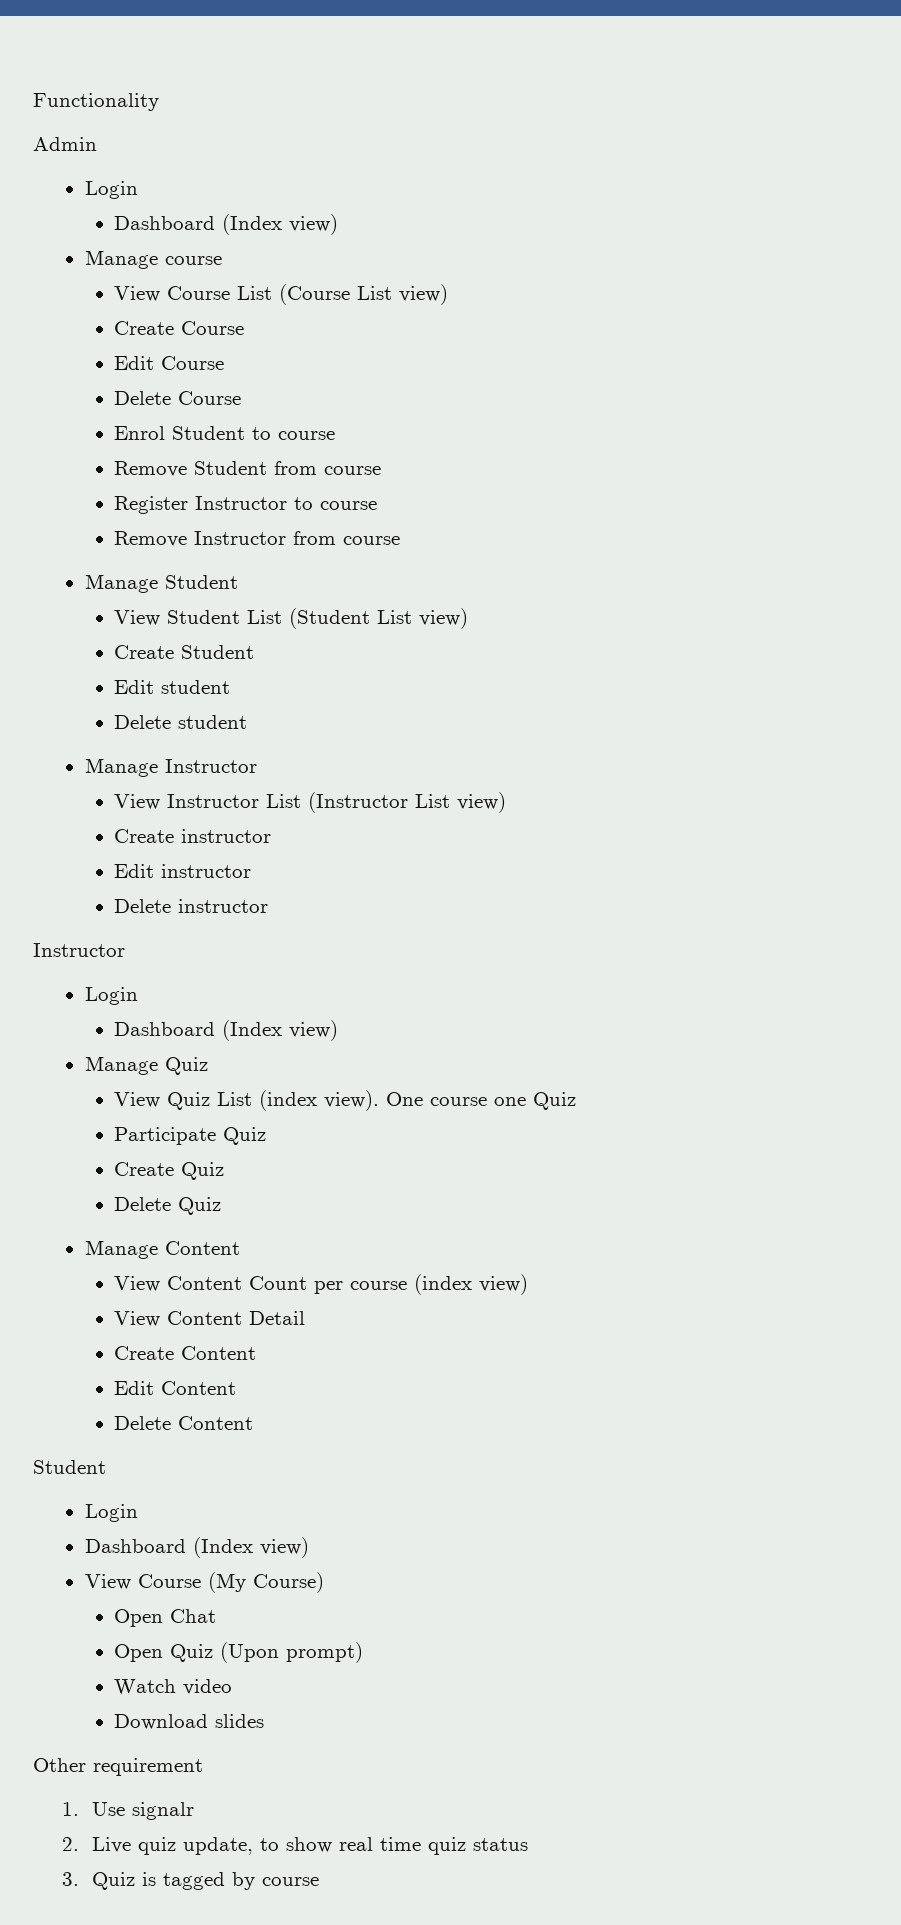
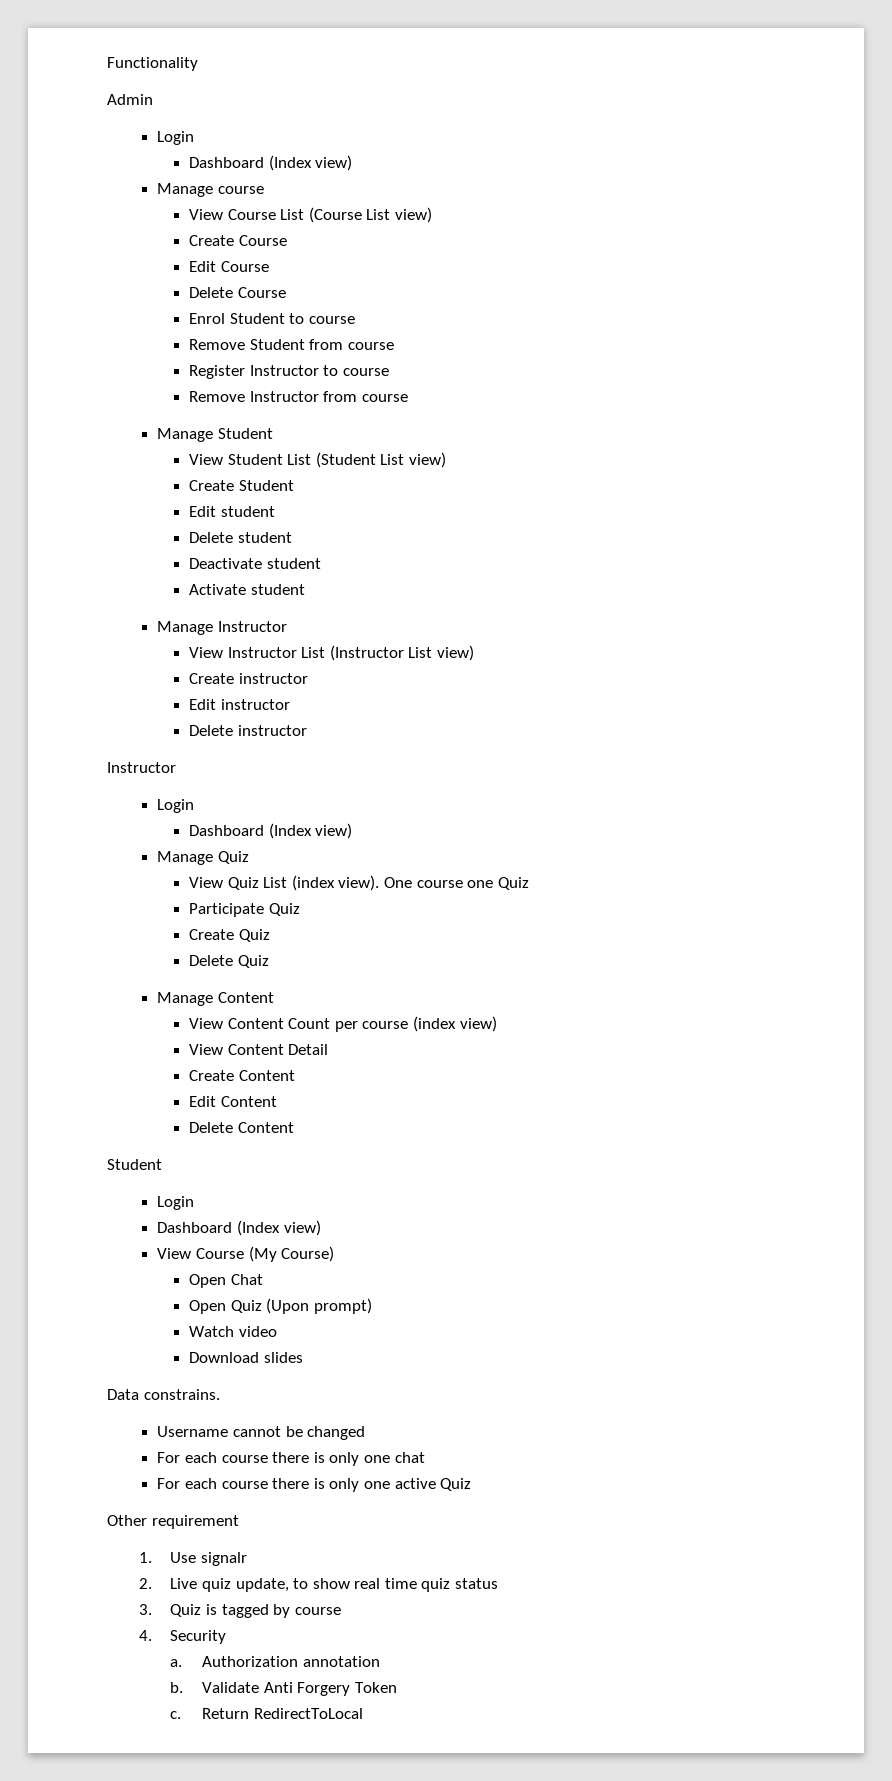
(248, 722) none -> [189,558,321,569] [189,584,305,595] // Deactivate student // Activate student
(265, 1721) none -> [107,1389,220,1400] [157,1426,366,1440] [157,1452,425,1466] [157,1478,472,1492] // Data constrains. // Username cannot be changed // For each course there is only one chat // For each course there is only one active Quiz
(319, 1881) none -> [138,1630,227,1644] [170,1656,380,1667] [170,1682,397,1696] [170,1708,363,1719] // 4. Security // a. Authorization annotation // b. Validate Anti Forgery Token // c. Return RedirectToLocal

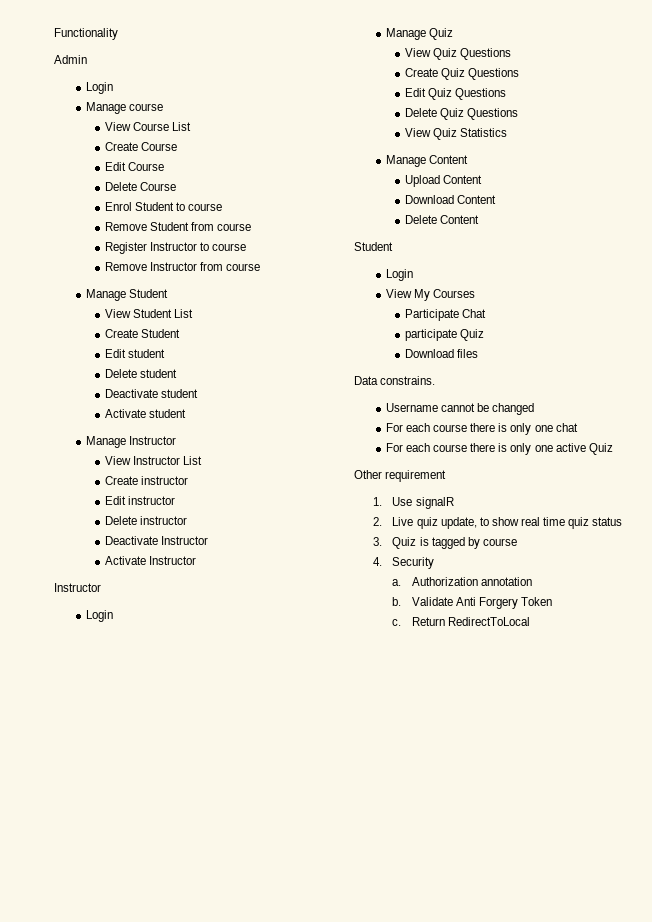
[189,155,353,171] // Dashboard (Index view) -> (113, 88) none
[308,207,433,223] (Course List view) -> (192, 126) none
[315,452,447,468] (Student List view) -> (194, 313) none
[329,645,475,661] (Instructor List view) -> (203, 460) none
(307, 730) none -> [105,536,209,545] [105,556,197,565] // Deactivate Instructor // Activate Instructor
[189,823,353,839] // Dashboard (Index view) -> (113, 616) none
[263,875,529,891] [189,903,300,917] [189,929,270,942] [189,955,269,968] [157,992,274,1006] [189,1016,497,1032] [189,1044,329,1055] [189,1070,295,1081] [189,1096,217,1107] List (index view). One course one Quiz // Participate Quiz // Create Quiz // Delete Quiz // Manage Content // View Content Count per course (index view) // View Content Detail // Create Content // Edit -> [460,48,512,60] [405,68,520,80] [405,88,507,100] [405,108,519,120] [405,128,508,140] [385,155,468,167] [405,175,483,187] [405,195,455,204] Questions // Create Quiz Questions // Edit Quiz Questions // Delete Quiz Questions // View Quiz Statistics // Manage Content // Upload Content // Download
[157,1220,321,1236] [157,1246,335,1262] [189,1274,227,1288] Dashboard (Index view) // View Course (My Course) // Open -> [385,289,476,301] [405,309,460,321] View My Courses // Participate
[189,1298,372,1314] [189,1326,277,1337] [189,1352,303,1363] Open Quiz (Upon prompt) // Watch video // Download slides -> [405,329,485,341] [405,349,479,358] participate Quiz // Download files
[200,1552,247,1566] signalr -> [415,497,454,509] signalR

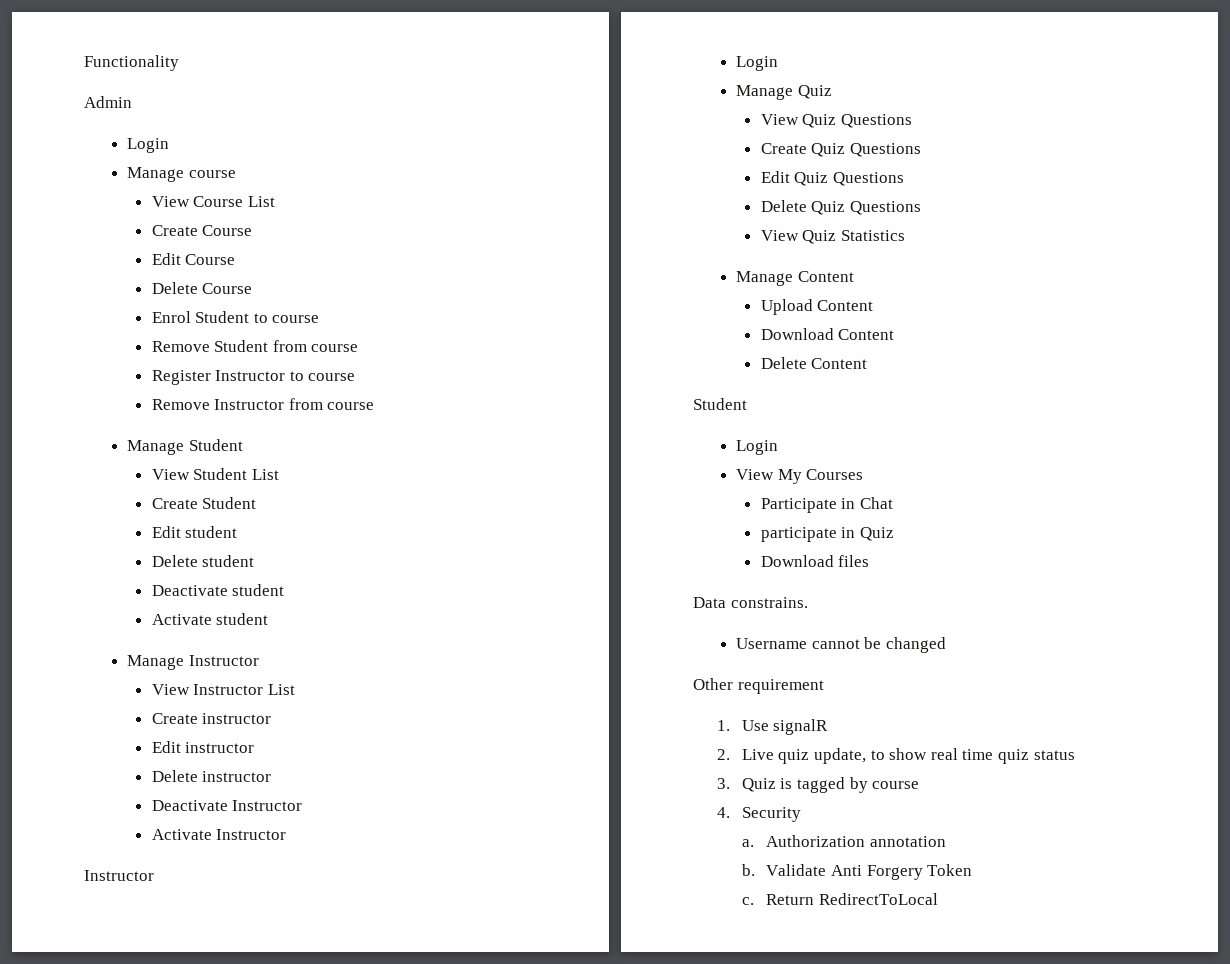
(460, 315) none -> [841,498,856,509] in
(458, 335) none -> [841,527,856,538] in
[385,423,578,435] [385,443,613,455] // For each course there is only one chat // For each course there is only one active Quiz -> (946, 645) none

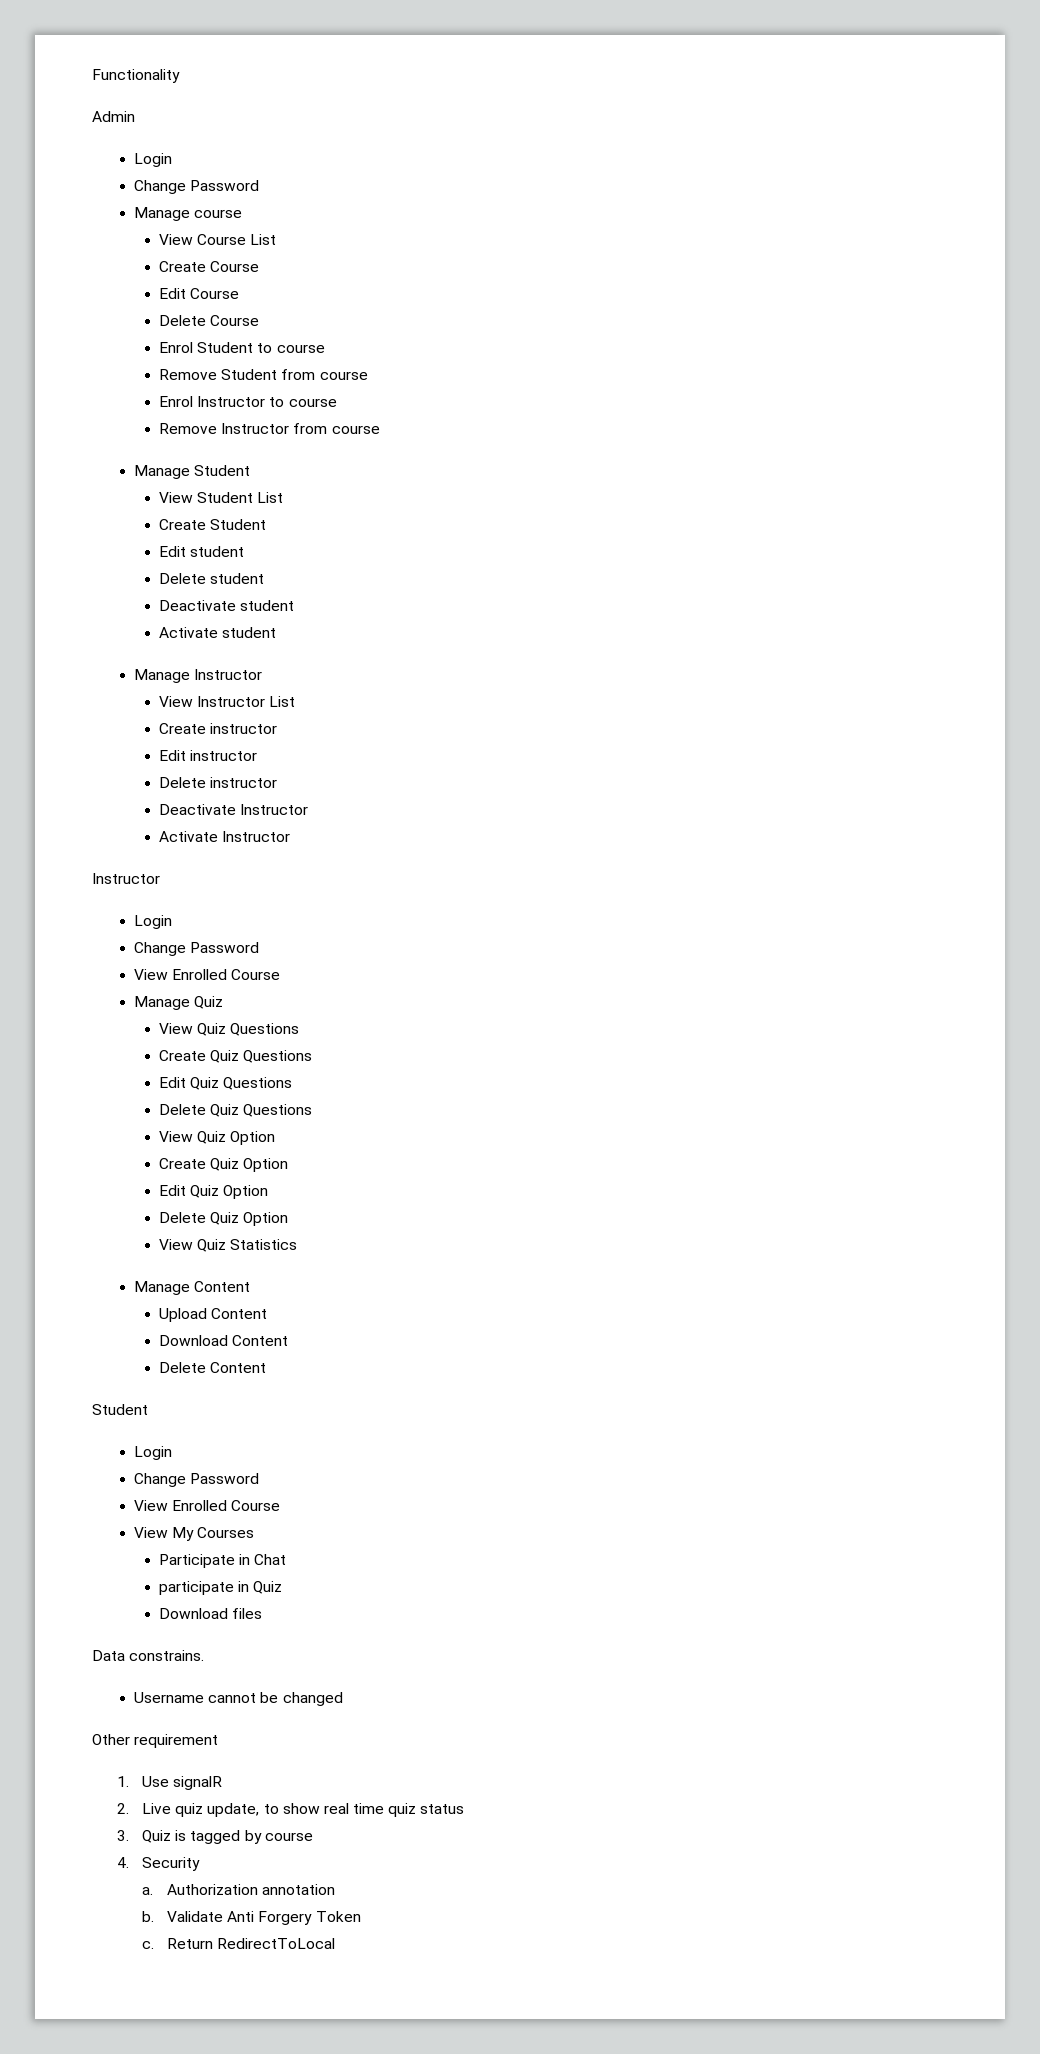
(170, 145) none -> [134,180,260,194] // Change Password
[151,370,211,385] Register -> [159,396,194,407] Enrol
(779, 63) none -> [134,942,260,956] [134,969,281,980] // Change Password // View Enrolled Course
(921, 208) none -> [159,1131,276,1145] [159,1158,289,1172] [159,1185,269,1199] [159,1212,289,1226] // View Quiz Option // Create Quiz Option // Edit Quiz Option // Delete Quiz Option
(779, 447) none -> [134,1473,260,1487] [134,1500,281,1511] // Change Password // View Enrolled Course

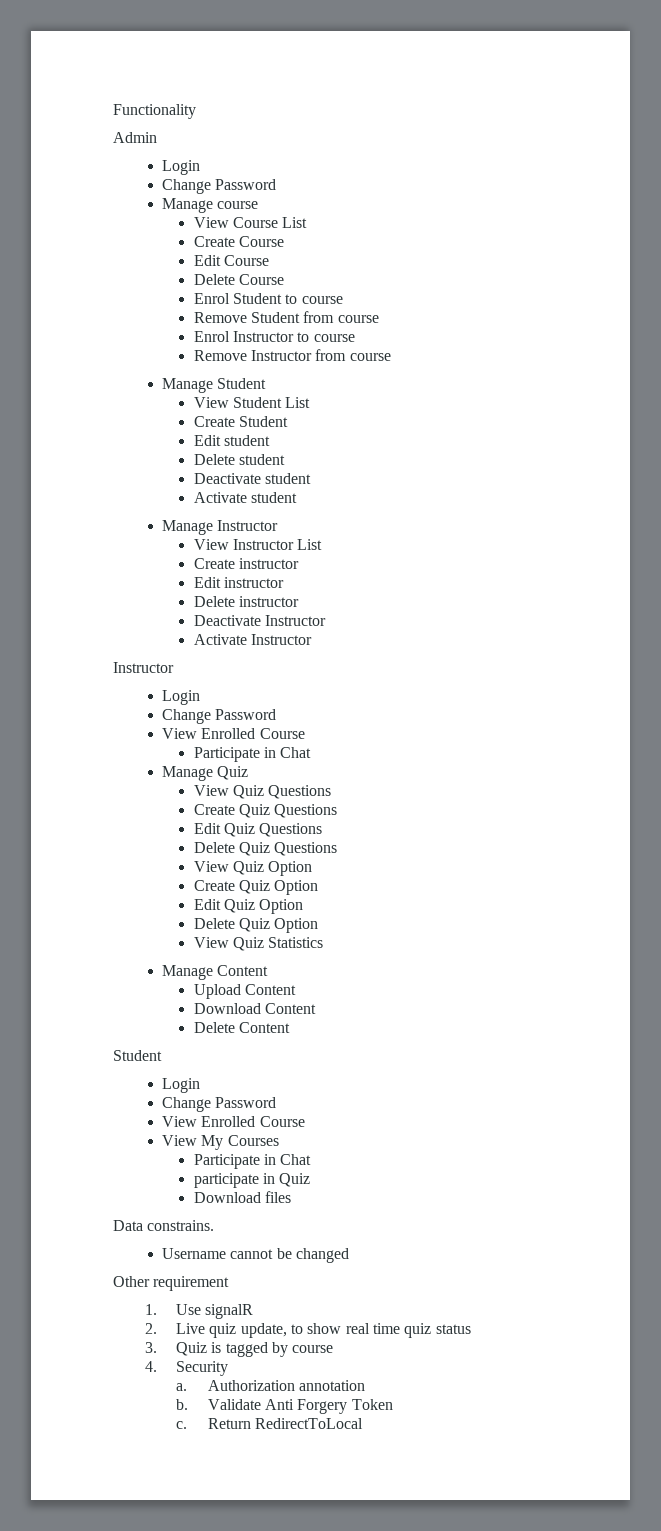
(281, 974) none -> [193,747,312,762] // Participate in Chat

